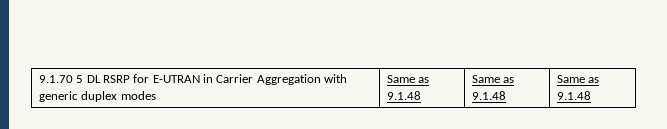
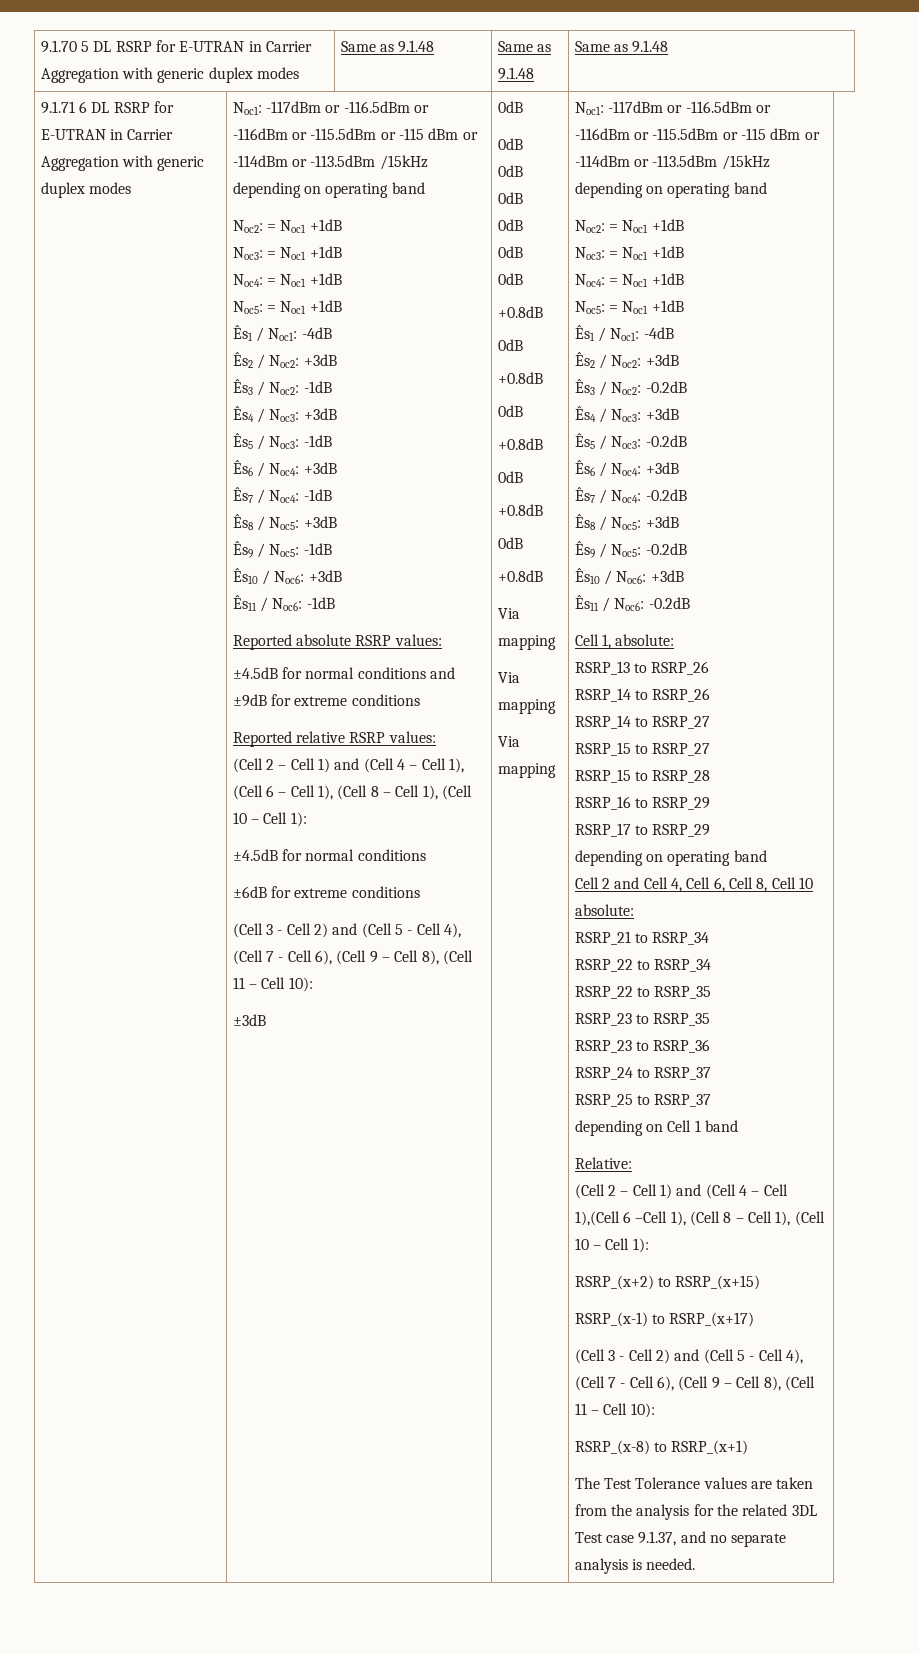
(591, 95) none -> [40,101,175,114] [40,129,174,140] [40,155,205,171] [40,182,132,198] [232,101,430,115] [232,128,478,140] [232,155,428,170] [232,182,425,198] [232,219,342,233] [232,246,342,260] [232,273,342,287] [232,300,342,314] [232,325,332,342] [232,352,337,369] [232,379,332,396] [232,406,337,423] [232,433,332,450] [232,460,337,477] [232,487,332,504] [232,514,337,531] [232,541,332,558] [232,568,342,585] [232,595,335,612] [232,634,442,650] [232,667,456,679] [232,694,420,707] [232,731,436,747] [232,758,465,773] [232,785,473,800] [232,812,307,827] [232,849,426,861] [232,886,420,898] [232,923,462,938] [232,950,474,965] [232,977,313,992] [232,1014,266,1026] [497,101,523,113] [497,138,523,150] [497,165,523,177] [497,192,523,204] [497,219,523,231] [497,246,523,258] [497,273,523,285] [497,306,543,318] [497,339,523,351] [497,372,543,384] [497,405,523,417] [497,438,543,450] [497,471,523,483] [497,504,543,516] [497,537,523,549] [497,570,543,582] [497,608,520,619] [497,635,556,650] [497,672,520,683] [497,699,556,714] [497,736,520,747] [497,763,556,778] [574,101,772,115] [574,128,820,140] [574,155,770,170] [574,182,767,198] [574,219,684,233] [574,246,684,260] [574,273,684,287] [574,300,684,314] [574,325,674,342] [574,352,679,369] [574,379,687,396] [574,406,679,423] [574,433,687,450] [574,460,679,477] [574,487,687,504] [574,514,679,531] [574,541,687,558] [574,568,684,585] [574,595,690,612] [574,634,675,649] [574,661,710,675] [574,688,711,702] [574,715,711,729] [574,742,711,756] [574,769,711,783] [574,796,711,810] [574,823,711,837] [574,850,767,866] [574,877,814,892] [574,904,634,916] [574,931,710,945] [574,959,712,972] [574,986,712,999] [574,1013,711,1026] [574,1039,711,1053] [574,1067,712,1080] [574,1094,712,1107] [574,1120,739,1136] [574,1157,632,1169] [574,1184,788,1199] [574,1211,825,1226] [574,1238,649,1253] [574,1275,761,1290] [574,1312,755,1327] [574,1349,804,1364] [574,1376,816,1391] [574,1403,655,1418] [574,1440,749,1455] [574,1477,814,1489] [574,1504,817,1520] [574,1531,787,1547] [574,1558,696,1574] // 9.1.71 6 DL RSRP for E-UTRAN in Carrier Aggregation with generic duplex modes | Noc1: -117dBm or -116.5dBm or -116dBm or -115.5dBm or -115 dBm or -114dBm or -113.5dBm /15kHz depending on operating band // Noc2: = Noc1 +1dB // Noc3: = Noc1 +1dB // Noc4: = Noc1 +1dB // Noc5: = Noc1 +1dB // Ês1 / Noc1: -4dB // Ês2 / Noc2: +3dB // Ês3 / Noc2: -1dB // Ês4 / Noc3: +3dB // Ês5 / Noc3: -1dB // Ês6 / Noc4: +3dB // Ês7 / Noc4: -1dB // Ês8 / Noc5: +3dB // Ês9 / Noc5: -1dB // Ês10 / Noc6: +3dB // Ês11 / Noc6: -1dB // Reported absolute RSRP values: // ±4.5dB for normal conditions and ±9dB for extreme conditions // Reported relative RSRP values: // (Cell 2 – Cell 1) and (Cell 4 – Cell 1), (Cell 6 – Cell 1), (Cell 8 – Cell 1), (Cell 10 – Cell 1): // ±4.5dB for normal conditions // ±6dB for extreme conditions // (Cell 3 - Cell 2) and (Cell 5 - Cell 4), (Cell 7 - Cell 6), (Cell 9 – Cell 8), (Cell 11 – Cell 10): // ±3dB | 0dB // 0dB // 0dB // 0dB // 0dB // 0dB // 0dB // +0.8dB // 0dB // +0.8dB // 0dB // +0.8dB // 0dB // +0.8dB // 0dB // +0.8dB // Via mapping // Via mapping // Via mapping | Noc1: -117dBm or -116.5dBm or -116dBm or -115.5dBm or -115 dBm or -114dBm or -113.5dBm /15kHz depending on operating band // Noc2: = Noc1 +1dB // Noc3: = Noc1 +1dB // Noc4: = Noc1 +1dB // Noc5: = Noc1 +1dB // Ês1 / Noc1: -4dB // Ês2 / Noc2: +3dB // Ês3 / Noc2: -0.2dB // Ês4 / Noc3: +3dB // Ês5 / Noc3: -0.2dB // Ês6 / Noc4: +3dB // Ês7 / Noc4: -0.2dB // Ês8 / Noc5: +3dB // Ês9 / Noc5: -0.2dB // Ês10 / Noc6: +3dB // Ês11 / Noc6: -0.2dB // Cell 1, absolute: // RSRP_13 to RSRP_26 // RSRP_14 to RSRP_26 // RSRP_14 to RSRP_27 // RSRP_15 to RSRP_27 // RSRP_15 to RSRP_28 // RSRP_16 to RSRP_29 // RSRP_17 to RSRP_29 // depending on operating band // Cell 2 and Cell 4, Cell 6, Cell 8, Cell 10 absolute: // RSRP_21 to RSRP_34 // RSRP_22 to RSRP_34 // RSRP_22 to RSRP_35 // RSRP_23 to RSRP_35 // RSRP_23 to RSRP_36 // RSRP_24 to RSRP_37 // RSRP_25 to RSRP_37 // depending on Cell 1 band // Relative: // (Cell 2 – Cell 1) and (Cell 4 – Cell 1),(Cell 6 –Cell 1), (Cell 8 – Cell 1), (Cell 10 – Cell 1): // RSRP_(x+2) to RSRP_(x+15) // RSRP_(x-1) to RSRP_(x+17) // (Cell 3 - Cell 2) and (Cell 5 - Cell 4), (Cell 7 - Cell 6), (Cell 9 – Cell 8), (Cell 11 – Cell 10): // RSRP_(x-8) to RSRP_(x+1) // The Test Tolerance values are taken from the analysis for the related 3DL Test case 9.1.37, and no separate analysis is needed.

